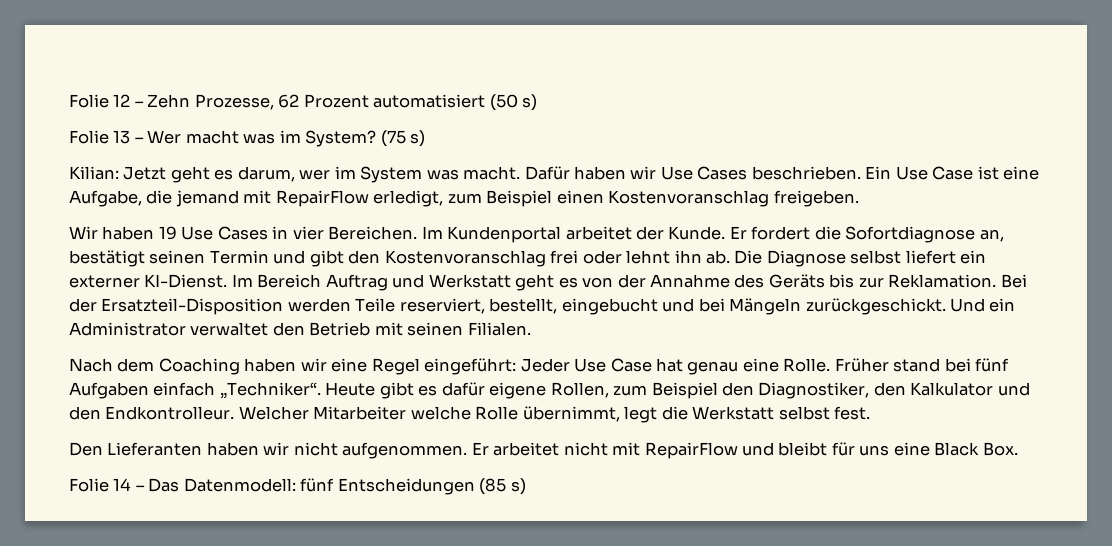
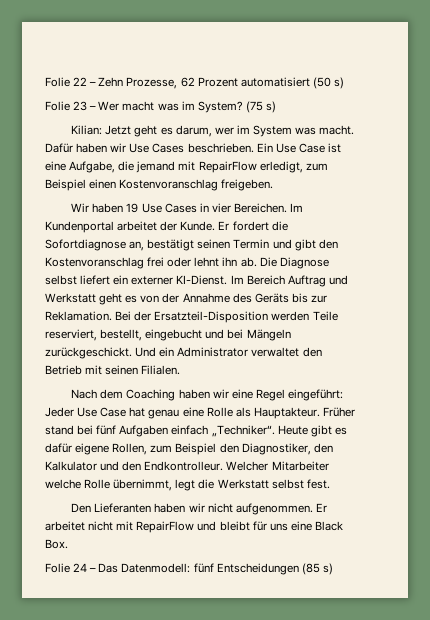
[69,94,131,108] Folie 12 -> [45,77,88,87] Folie 22
[113,130,131,144] 13 -> [73,101,88,111] 23
[783,358,831,372] Rolle. -> [206,407,320,419] Rolle als Hauptakteur.
[113,478,132,491] 14 -> [73,563,88,572] 24

